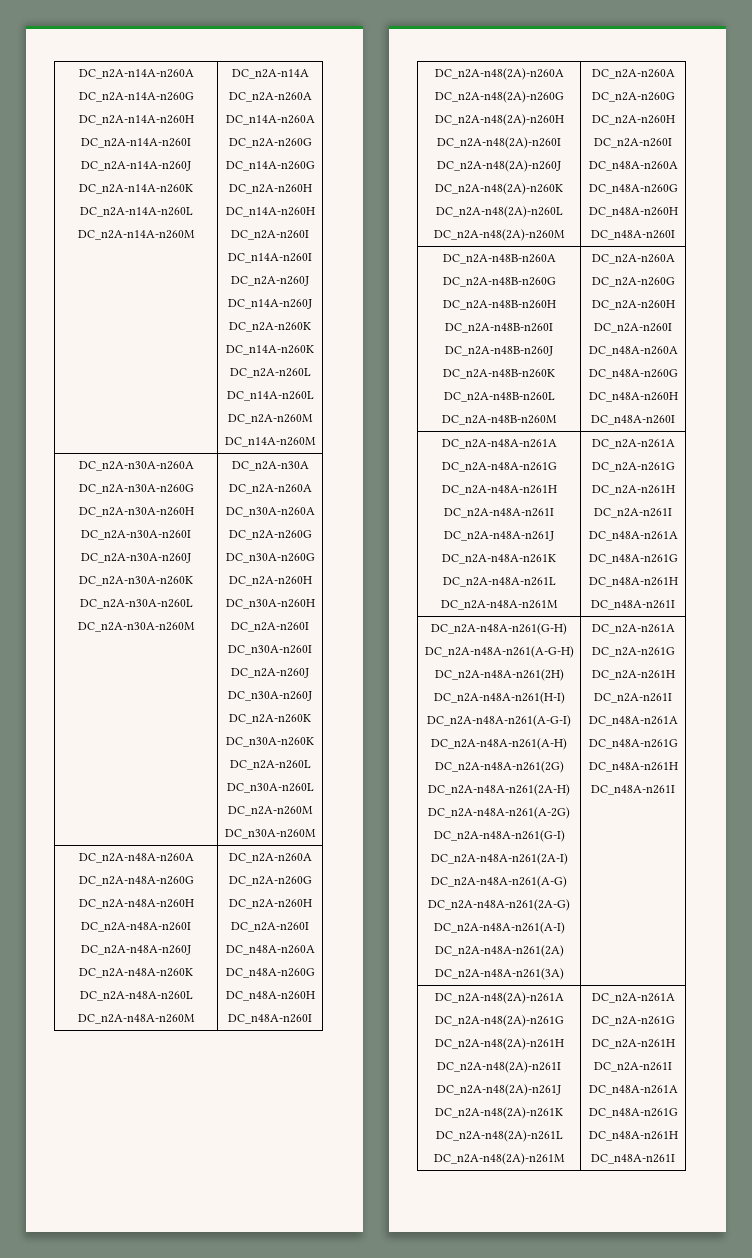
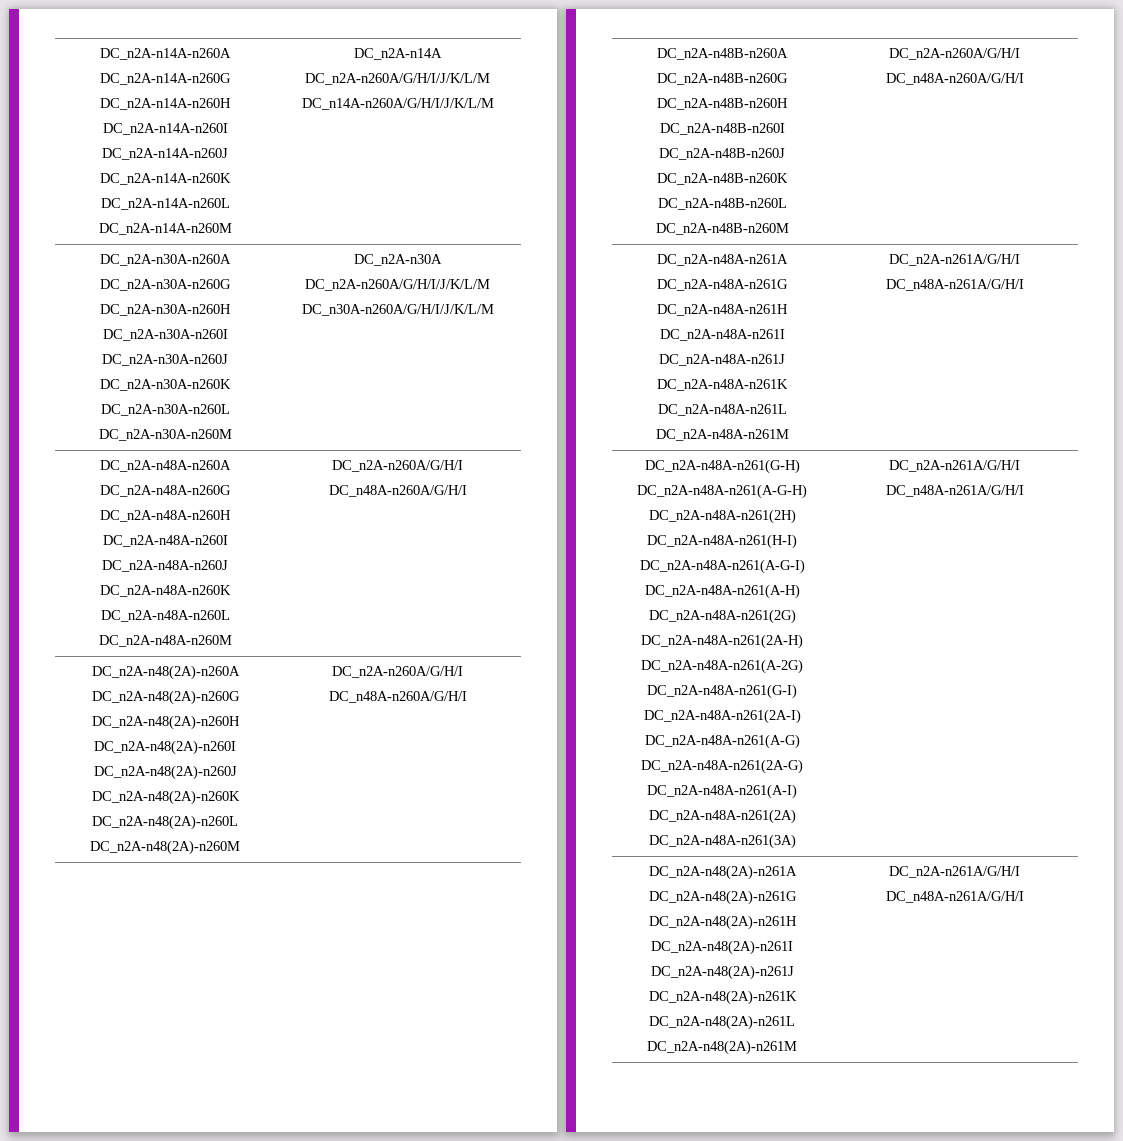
[228,92,312,102] [225,115,315,125] [228,138,312,148] [225,161,315,171] [228,184,312,194] [225,207,315,217] [231,230,309,240] [228,253,312,263] [231,276,309,286] [228,299,312,309] [229,322,311,332] [226,345,314,355] [229,368,311,378] [226,391,314,401] [228,414,313,424] [225,437,316,447] DC_n2A-n260A // DC_n14A-n260A // DC_n2A-n260G // DC_n14A-n260G // DC_n2A-n260H // DC_n14A-n260H // DC_n2A-n260I // DC_n14A-n260I // DC_n2A-n260J // DC_n14A-n260J // DC_n2A-n260K // DC_n14A-n260K // DC_n2A-n260L // DC_n14A-n260L // DC_n2A-n260M // DC_n14A-n260M -> [305,73,490,85] [301,98,494,110] DC_n2A-n260A/G/H/I/J/K/L/M // DC_n14A-n260A/G/H/I/J/K/L/M
[228,484,312,494] [225,507,315,517] [228,530,312,540] [225,553,315,563] [228,576,312,586] [225,599,315,609] [231,622,309,632] [228,645,312,655] [231,668,309,678] [228,691,312,701] [229,714,311,724] [226,737,314,747] [229,760,311,770] [226,783,314,793] [228,806,313,816] [225,829,316,839] DC_n2A-n260A // DC_n30A-n260A // DC_n2A-n260G // DC_n30A-n260G // DC_n2A-n260H // DC_n30A-n260H // DC_n2A-n260I // DC_n30A-n260I // DC_n2A-n260J // DC_n30A-n260J // DC_n2A-n260K // DC_n30A-n260K // DC_n2A-n260L // DC_n30A-n260L // DC_n2A-n260M // DC_n30A-n260M -> [305,279,490,291] [301,304,494,316] DC_n2A-n260A/G/H/I/J/K/L/M // DC_n30A-n260A/G/H/I/J/K/L/M
[228,853,312,863] [228,876,312,886] [228,899,312,909] [231,922,309,932] [225,945,315,955] [225,968,315,978] [225,991,315,1001] [228,1014,312,1024] DC_n2A-n260A // DC_n2A-n260G // DC_n2A-n260H // DC_n2A-n260I // DC_n48A-n260A // DC_n48A-n260G // DC_n48A-n260H // DC_n48A-n260I -> [332,460,463,472] [328,485,467,497] DC_n2A-n260A/G/H/I // DC_n48A-n260A/G/H/I
[591,69,675,79] [591,92,675,102] [591,115,675,125] [594,138,672,148] [588,161,678,171] [588,184,678,194] [588,207,678,217] [591,230,675,240] DC_n2A-n260A // DC_n2A-n260G // DC_n2A-n260H // DC_n2A-n260I // DC_n48A-n260A // DC_n48A-n260G // DC_n48A-n260H // DC_n48A-n260I -> [332,666,463,678] [328,691,467,703] DC_n2A-n260A/G/H/I // DC_n48A-n260A/G/H/I
[591,254,675,264] [591,277,675,287] [591,300,675,310] [594,323,672,333] [588,346,678,356] [588,369,678,379] [588,392,678,402] [591,415,675,425] DC_n2A-n260A // DC_n2A-n260G // DC_n2A-n260H // DC_n2A-n260I // DC_n48A-n260A // DC_n48A-n260G // DC_n48A-n260H // DC_n48A-n260I -> [889,48,1020,60] [885,73,1024,85] DC_n2A-n260A/G/H/I // DC_n48A-n260A/G/H/I
[591,439,675,449] [591,462,675,472] [591,485,675,495] [594,508,672,518] [588,531,678,541] [588,554,678,564] [588,577,678,587] [591,600,675,610] DC_n2A-n261A // DC_n2A-n261G // DC_n2A-n261H // DC_n2A-n261I // DC_n48A-n261A // DC_n48A-n261G // DC_n48A-n261H // DC_n48A-n261I -> [889,254,1020,266] [885,279,1024,291] DC_n2A-n261A/G/H/I // DC_n48A-n261A/G/H/I
[591,624,675,634] [591,647,675,657] [591,670,675,680] [594,693,672,703] [588,716,678,726] [588,739,678,749] [588,762,678,772] [591,785,675,795] DC_n2A-n261A // DC_n2A-n261G // DC_n2A-n261H // DC_n2A-n261I // DC_n48A-n261A // DC_n48A-n261G // DC_n48A-n261H // DC_n48A-n261I -> [889,460,1020,472] [885,485,1024,497] DC_n2A-n261A/G/H/I // DC_n48A-n261A/G/H/I
[591,993,675,1003] [591,1016,675,1026] [591,1039,675,1049] [594,1062,672,1072] [588,1085,678,1095] [588,1108,678,1118] [588,1131,678,1141] [591,1154,675,1164] DC_n2A-n261A // DC_n2A-n261G // DC_n2A-n261H // DC_n2A-n261I // DC_n48A-n261A // DC_n48A-n261G // DC_n48A-n261H // DC_n48A-n261I -> [889,866,1020,878] [885,891,1024,903] DC_n2A-n261A/G/H/I // DC_n48A-n261A/G/H/I

